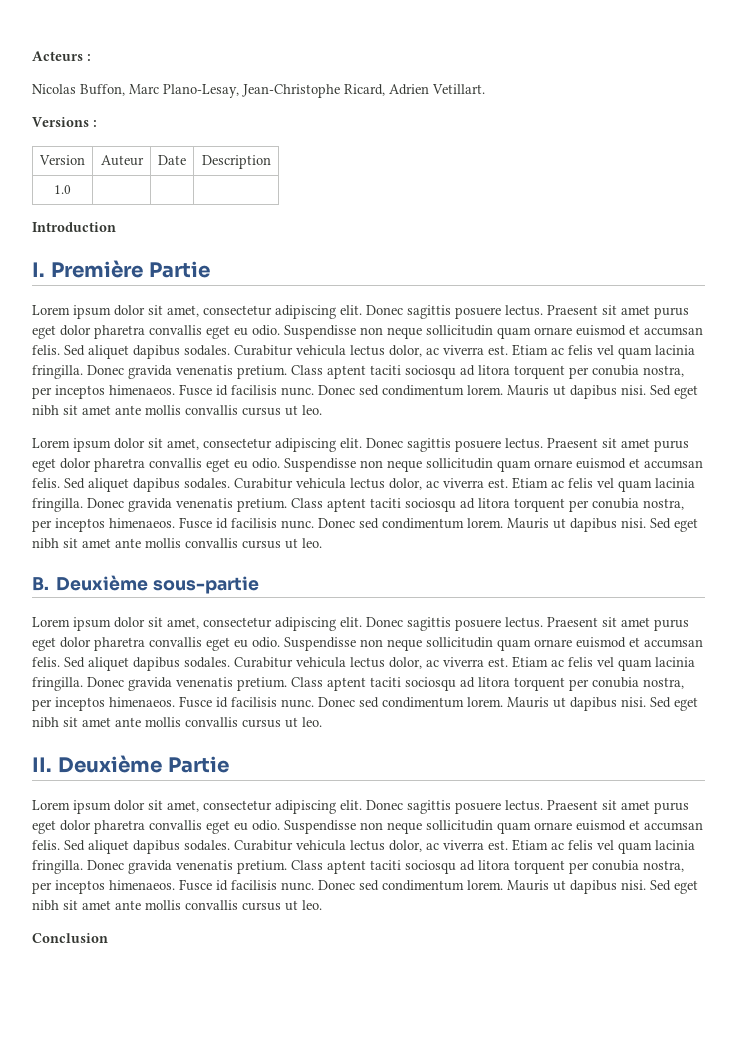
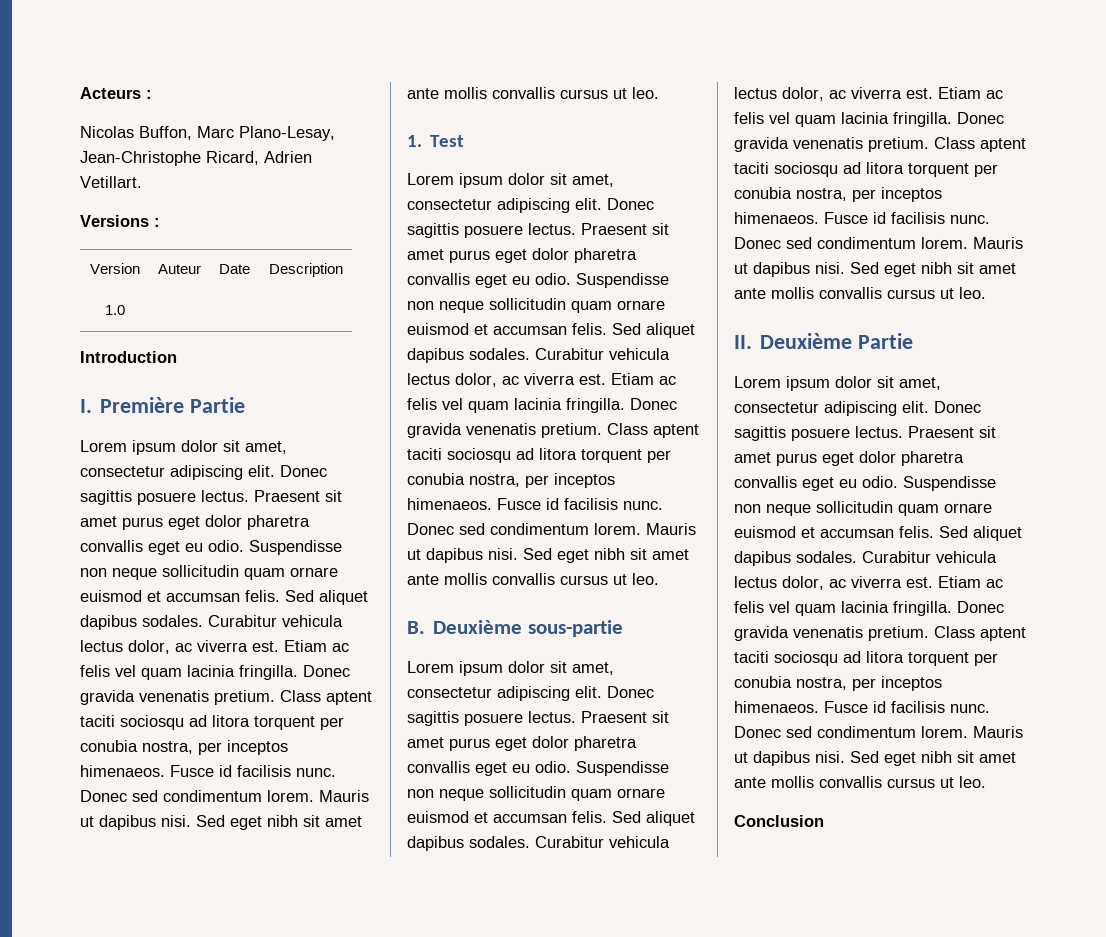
(322, 410) none -> [407,135,465,147] // 1. Test

